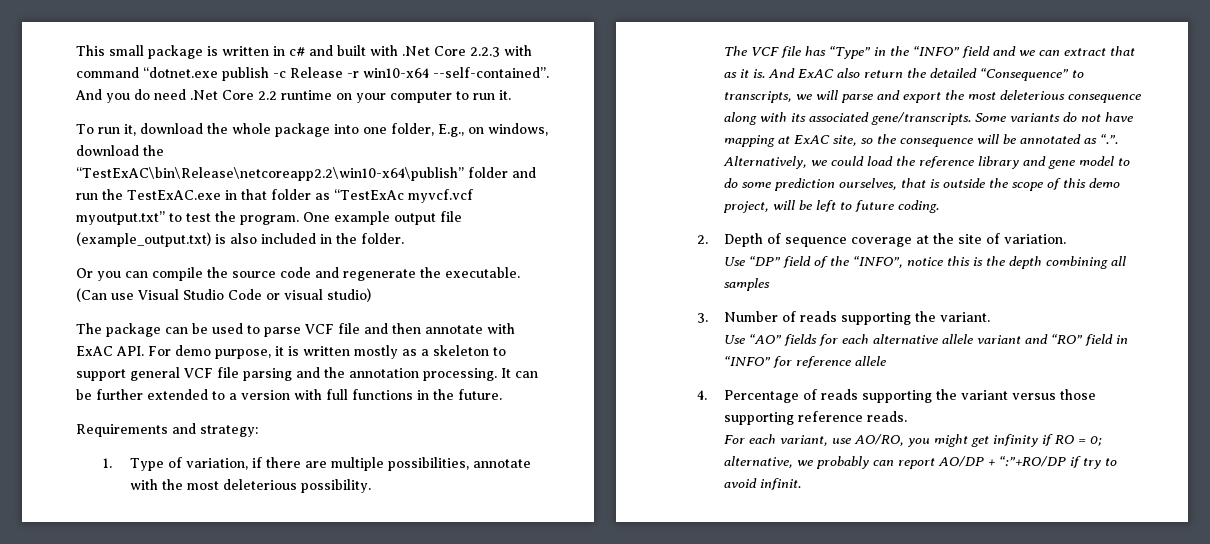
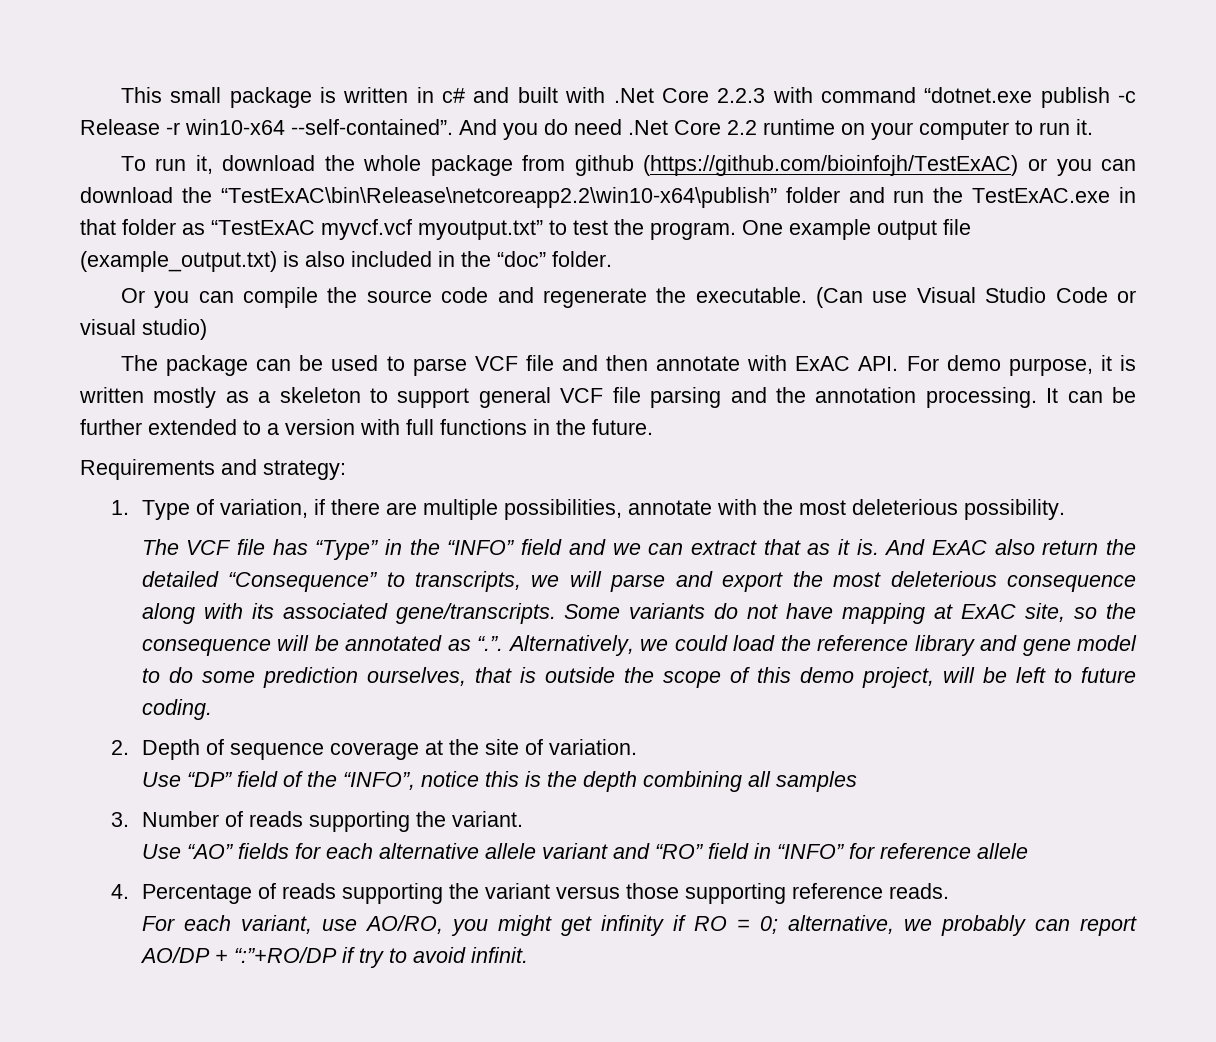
[333,123,548,137] into one folder, E.g., on windows, -> [522,155,1137,176] from github (https://github.com/bioinfojh/TestExAC) or you can
[333,189,404,200] “TestExAc -> [211,220,315,235] “TestExAC
(357, 238) none -> [497,251,546,267] “doc”

